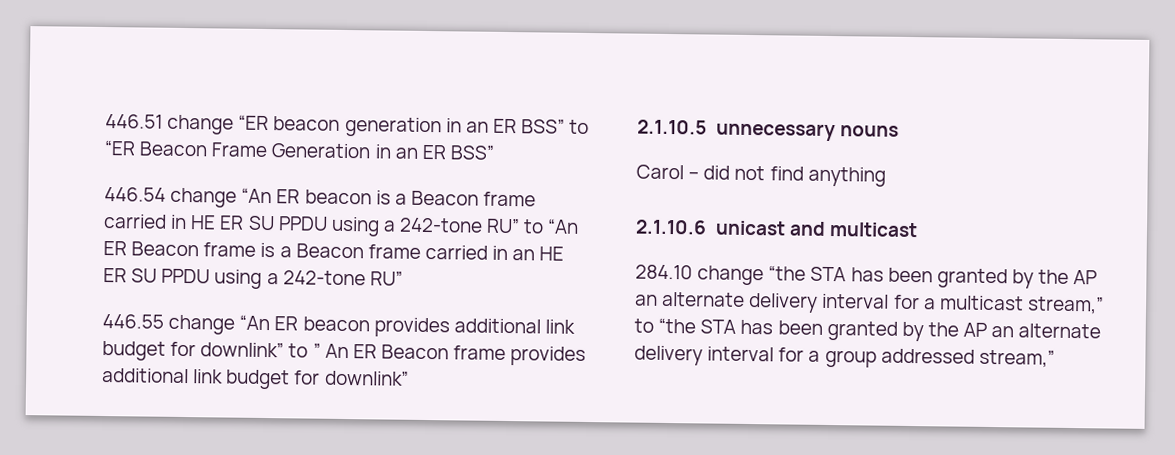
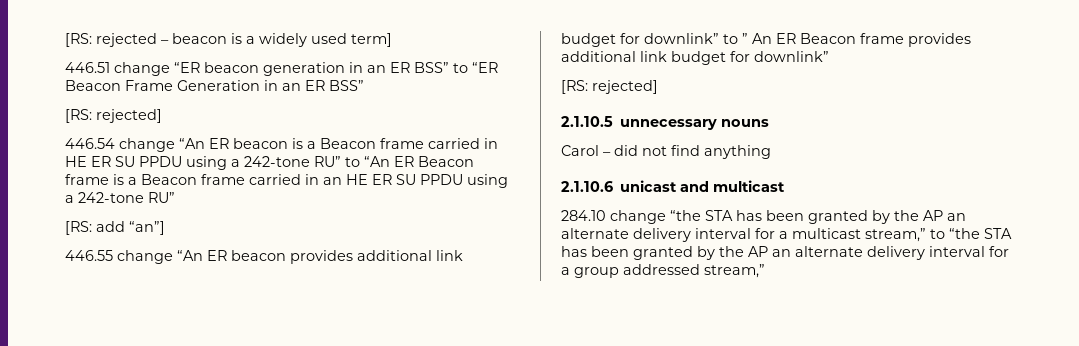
(105, 121) none -> [65,33,392,47] [RS: rejected – beacon is a widely used term] //
(495, 152) none -> [65,109,162,123] // [RS: rejected]
(403, 278) none -> [65,221,165,235] // [RS: add “an”]
(409, 377) none -> [561,80,658,94] // [RS: rejected]

